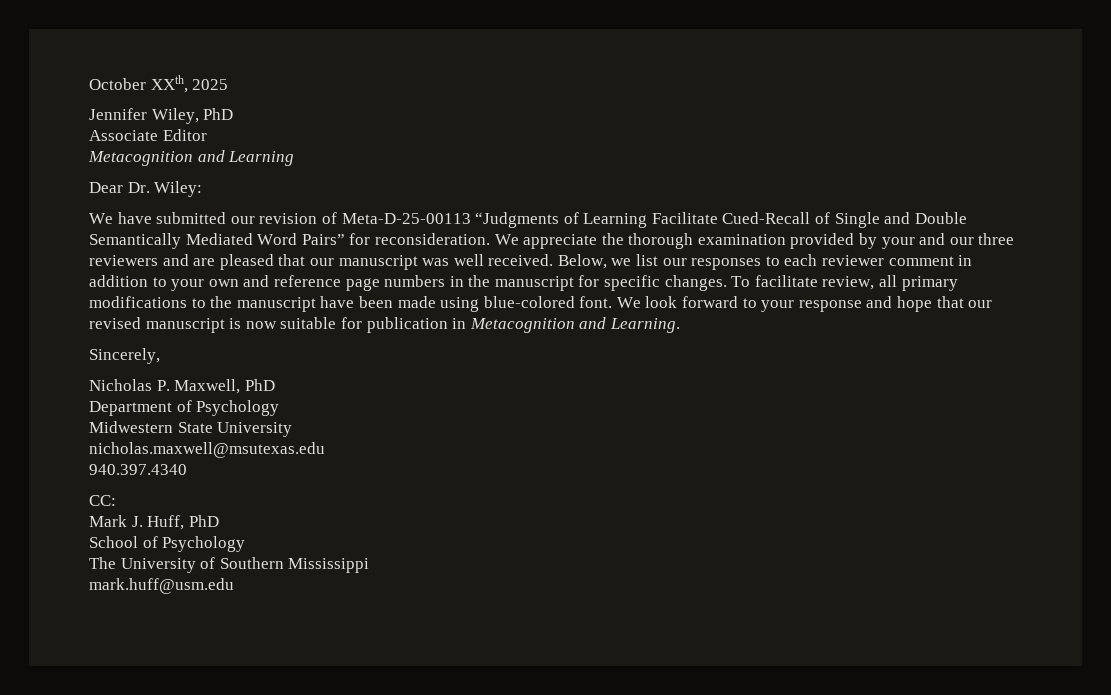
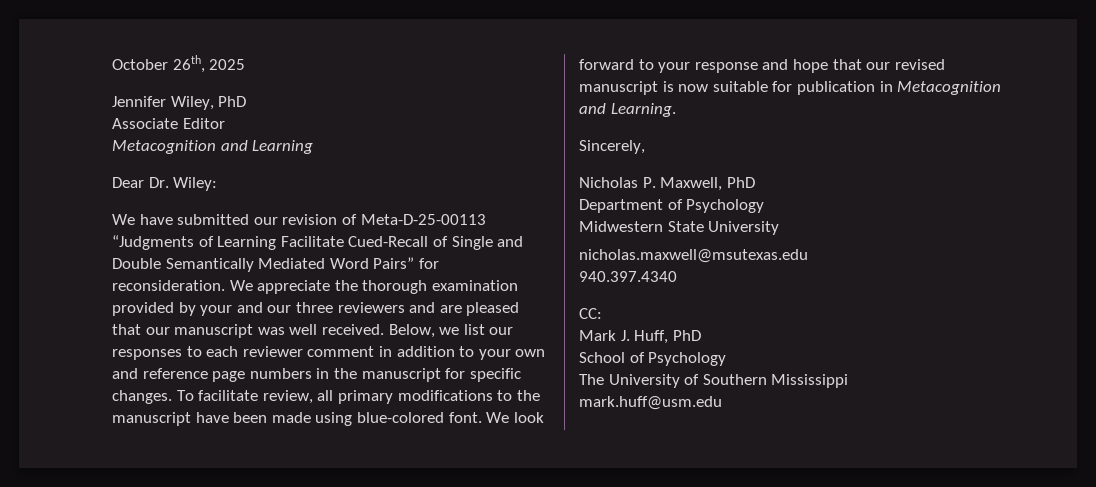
[150,75,188,93] XXth, -> [172,55,205,73] 26th,

